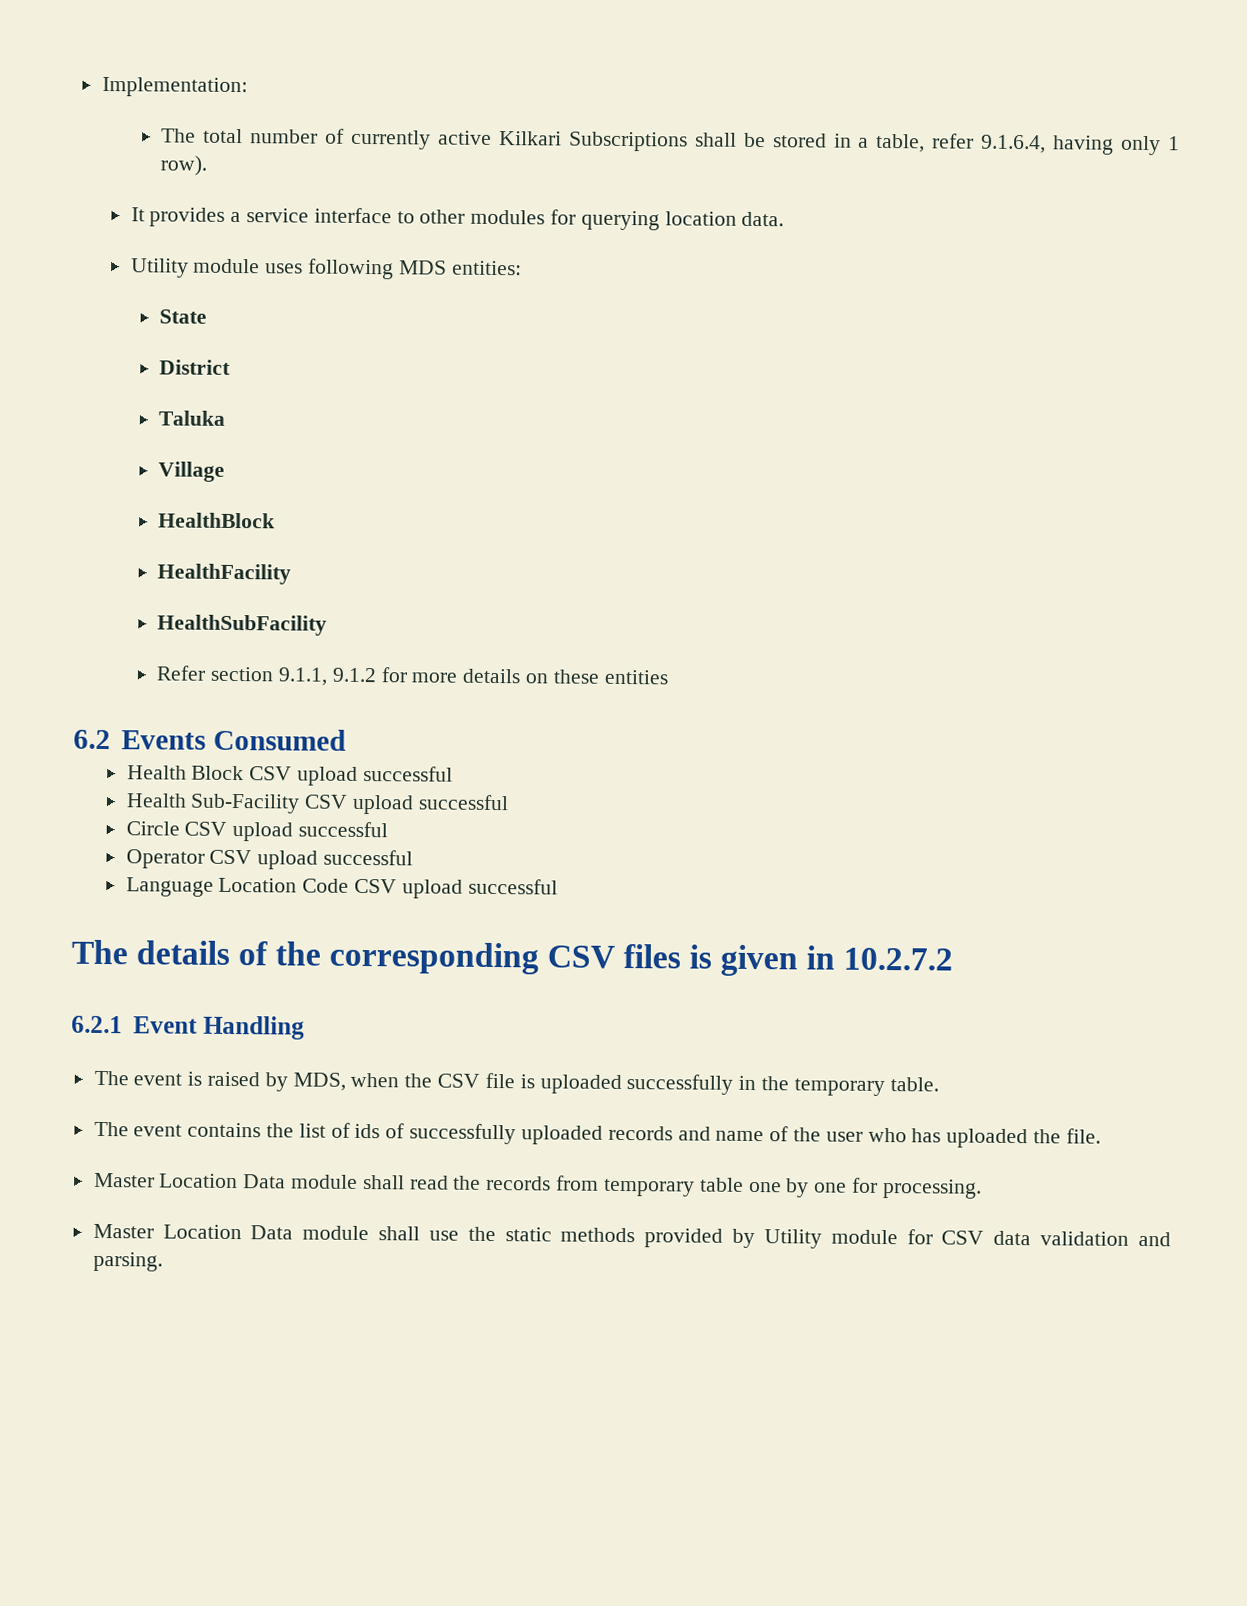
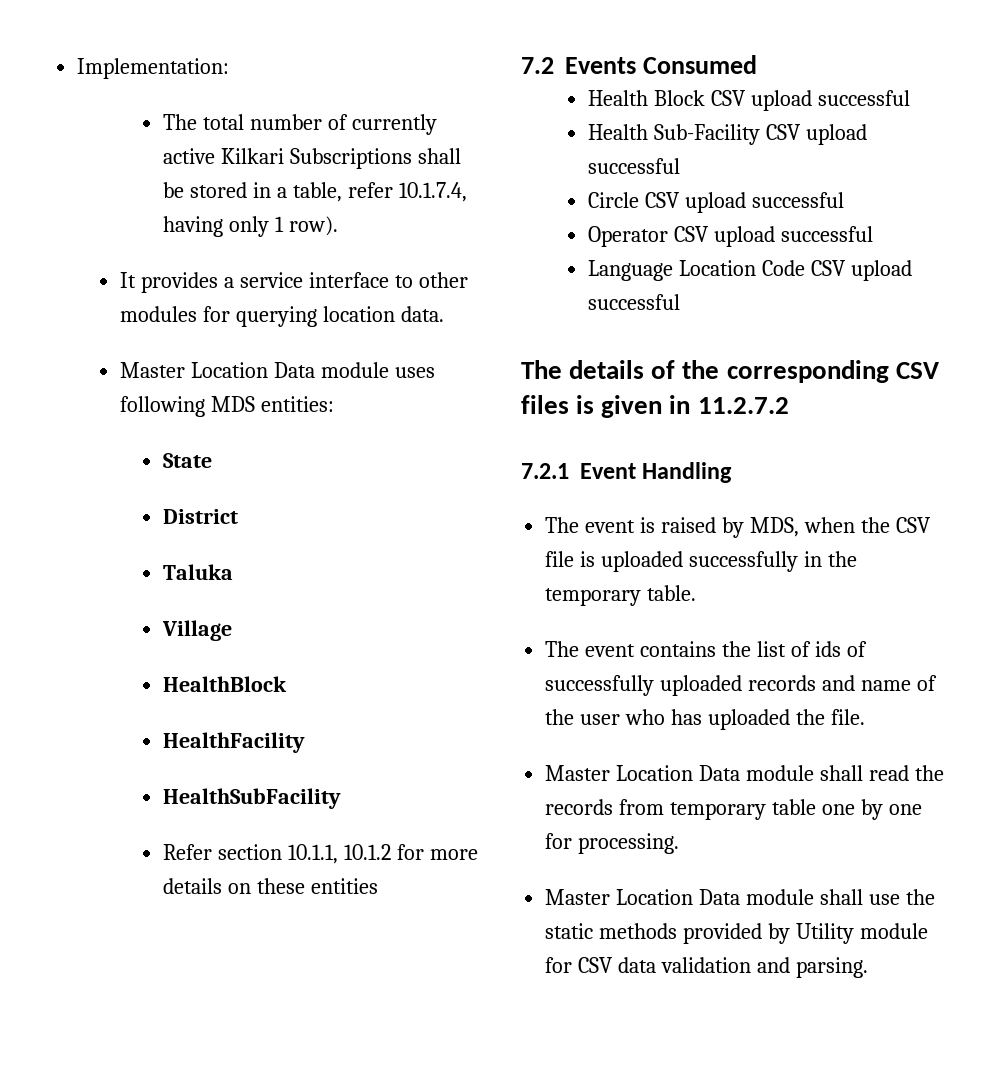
[981,134,1047,154] 9.1.6.4, -> [398,182,467,202] 10.1.7.4,
[130,258,189,278] Utility -> [120,362,316,378] Master Location Data
[278,667,377,686] 9.1.1, 9.1.2 -> [288,844,392,864] 10.1.1, 10.1.2
[73,729,111,750] 6.2 -> [521,57,554,74] 7.2
[843,947,954,971] [71,1015,123,1034] 10.2.7.2 // 6.2.1 -> [697,397,789,414] [521,463,569,479] 11.2.7.2 // 7.2.1

